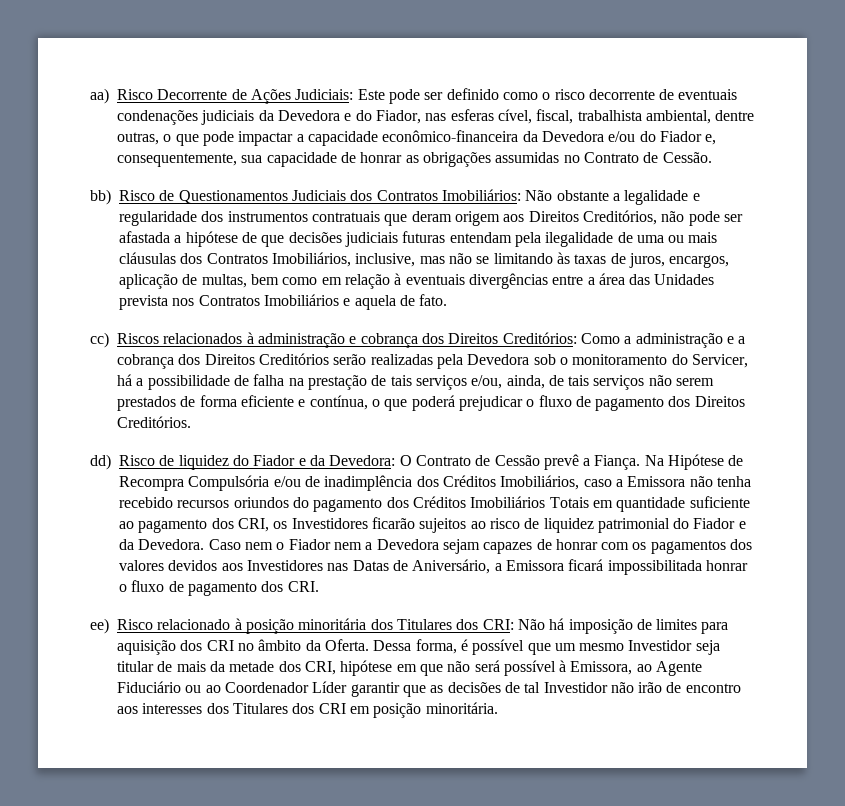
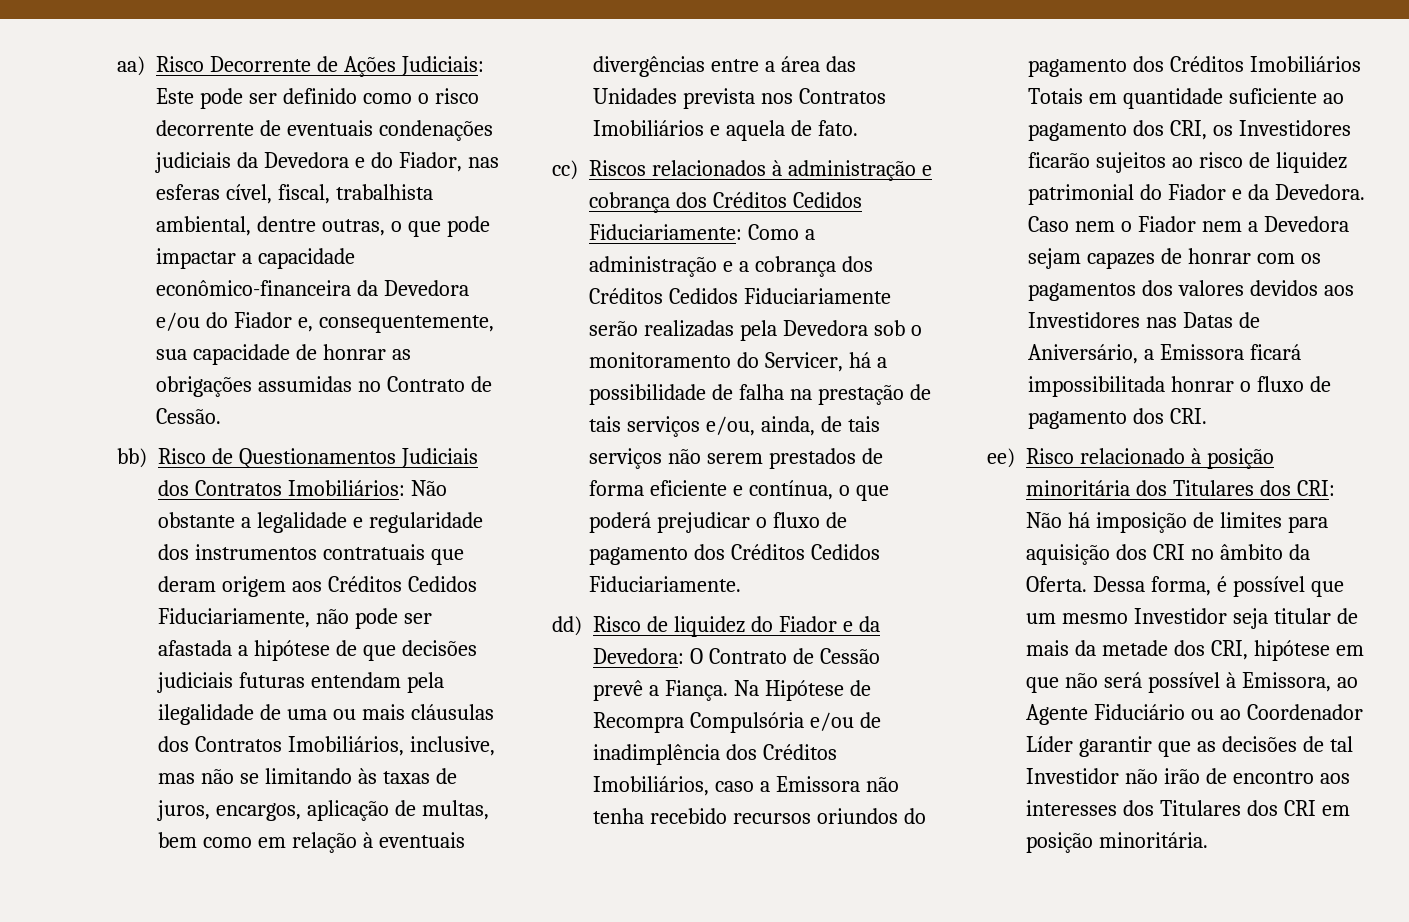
[528,210,657,225] Direitos Creditórios, -> [327,576,477,592] [158,608,310,628] Créditos Cedidos Fiduciariamente,
[448,332,577,344] Direitos Creditórios: -> [712,192,862,208] [589,224,742,240] Créditos Cedidos Fiduciariamente:
[204,353,329,365] Direitos Creditórios -> [589,288,891,304] Créditos Cedidos Fiduciariamente
[694,396,745,407] [117,416,191,428] Direitos Creditórios. -> [730,544,880,560] [589,576,741,592] Créditos Cedidos Fiduciariamente.

